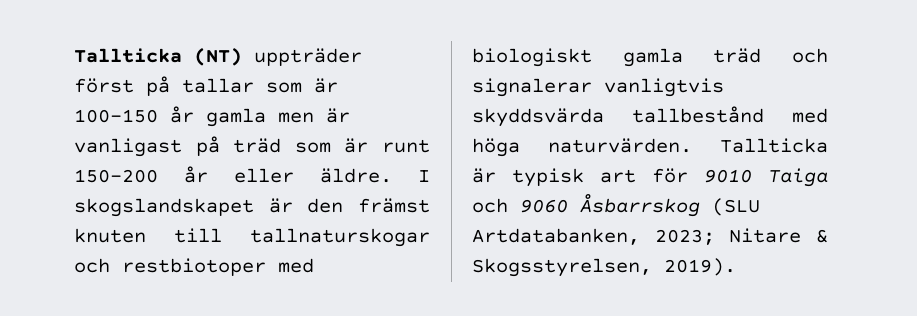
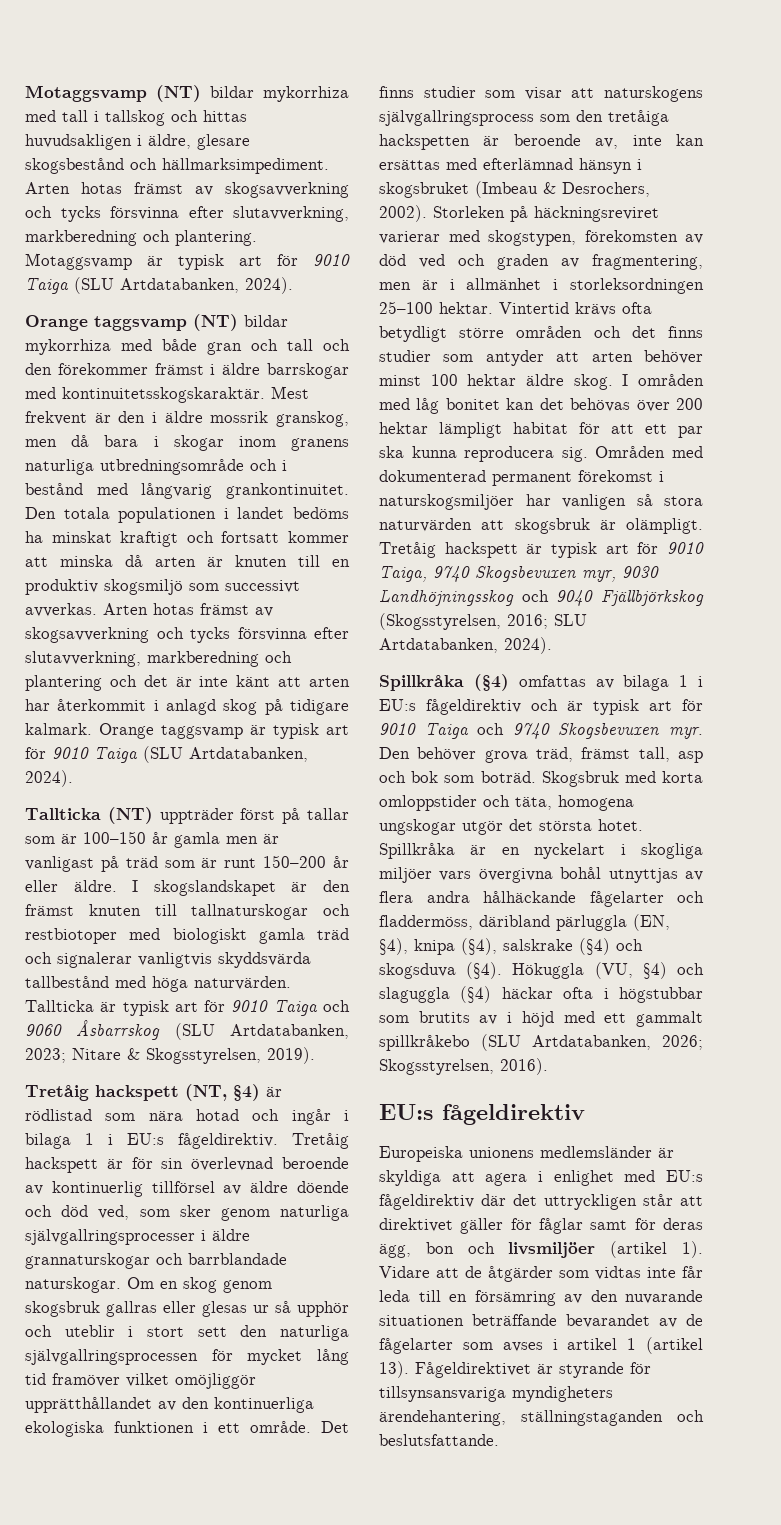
(74, 55) none -> [25,85,349,102] [25,110,247,126] [25,134,250,150] [25,158,329,174] [25,182,349,198] [25,206,349,222] [25,230,257,246] [25,253,350,270] [25,277,293,294] [25,314,288,331] [25,339,350,355] [25,363,349,379] [25,386,309,403] [25,411,349,427] [25,435,349,451] [25,459,287,475] [25,483,349,499] [25,507,349,523] [25,531,349,547] [25,555,350,567] [25,579,300,595] [25,603,273,617] [25,627,349,643] [25,651,292,667] [25,675,350,691] [25,699,350,715] [25,723,349,739] [25,746,308,763] [25,770,73,787] Motaggsvamp (NT) bildar mykorrhiza med tall i tallskog och hittas huvudsakligen i äldre, glesare skogsbestånd och hällmarksimpediment. Arten hotas främst av skogsavverkning och tycks försvinna efter slutavverkning, markberedning och plantering. Motaggsvamp är typisk art för 9010 Taiga (SLU Artdatabanken, 2024). // Orange taggsvamp (NT) bildar mykorrhiza med både gran och tall och den förekommer främst i äldre barrskogar med kontinuitetsskogskaraktär. Mest frekvent är den i äldre mossrik granskog, men då bara i skogar inom granens naturliga utbredningsområde och i bestånd med långvarig grankontinuitet. Den totala populationen i landet bedöms ha minskat kraftigt och fortsatt kommer att minska då arten är knuten till en produktiv skogsmiljö som successivt avverkas. Arten hotas främst av skogsavverkning och tycks försvinna efter slutavverkning, markberedning och plantering och det är inte känt att arten har återkommit i anlagd skog på tidigare kalmark. Orange taggsvamp är typisk art för 9010 Taiga (SLU Artdatabanken, 2024). //
(736, 267) none -> [25,1084,282,1101] [25,1109,349,1125] [25,1133,349,1149] [25,1157,349,1173] [25,1181,350,1197] [25,1205,349,1221] [25,1229,250,1245] [25,1253,287,1269] [25,1277,272,1293] [25,1301,349,1317] [25,1325,349,1341] [25,1349,349,1365] [25,1373,256,1389] [25,1397,314,1413] [25,1421,349,1437] [379,86,703,102] [379,110,669,126] [379,134,704,150] [379,158,642,174] [379,181,650,198] [379,205,659,222] [379,230,703,246] [379,254,703,270] [379,278,704,294] [379,301,652,316] [379,326,703,342] [379,350,703,366] [379,374,704,390] [379,398,703,414] [379,422,703,438] [379,446,703,462] [379,470,664,486] [379,494,703,510] [379,518,703,534] [379,542,704,558] [379,566,659,582] [379,590,704,606] [379,613,587,630] [379,637,552,654] [379,674,703,691] [379,699,703,715] [379,723,703,739] [379,747,703,763] [379,771,703,787] [379,795,634,811] [379,819,643,835] [379,843,703,859] [379,867,703,883] [379,891,704,907] [379,914,670,931] [379,938,643,955] [379,962,704,979] [379,986,703,1003] [379,1011,703,1027] [379,1034,703,1051] [379,1058,548,1075] [379,1104,585,1125] [379,1146,674,1162] [379,1170,703,1186] [379,1194,703,1210] [379,1218,703,1234] [379,1241,703,1258] [379,1266,703,1282] [379,1290,703,1306] [379,1314,703,1328] [379,1337,703,1354] [379,1361,651,1378] [379,1386,613,1402] [379,1410,704,1426] [379,1434,499,1446] // Tretåig hackspett (NT, §4) är rödlistad som nära hotad och ingår i bilaga 1 i EU:s fågeldirektiv. Tretåig hackspett är för sin överlevnad beroende av kontinuerlig tillförsel av äldre döende och död ved, som sker genom naturliga självgallringsprocesser i äldre grannaturskogar och barrblandade naturskogar. Om en skog genom skogsbruk gallras eller glesas ur så upphör och uteblir i stort sett den naturliga självgallringsprocessen för mycket lång tid framöver vilket omöjliggör upprätthållandet av den kontinuerliga ekologiska funktionen i ett område. Det finns studier som visar att naturskogens självgallringsprocess som den tretåiga hackspetten är beroende av, inte kan ersättas med efterlämnad hänsyn i skogsbruket (Imbeau & Desrochers, 2002). Storleken på häckningsreviret varierar med skogstypen, förekomsten av död ved och graden av fragmentering, men är i allmänhet i storleksordningen 25–100 hektar. Vintertid krävs ofta betydligt större områden och det finns studier som antyder att arten behöver minst 100 hektar äldre skog. I områden med låg bonitet kan det behövas över 200 hektar lämpligt habitat för att ett par ska kunna reproducera sig. Områden med dokumenterad permanent förekomst i naturskogsmiljöer har vanligen så stora naturvärden att skogsbruk är olämpligt. Tretåig hackspett är typisk art för 9010 Taiga, 9740 Skogsbevuxen myr, 9030 Landhöjningsskog och 9040 Fjällbjörkskog (Skogsstyrelsen, 2016; SLU Artdatabanken, 2024). // Spillkråka (§4) omfattas av bilaga 1 i EU:s fågeldirektiv och är typisk art för 9010 Taiga och 9740 Skogsbevuxen myr. Den behöver grova träd, främst tall, asp och bok som boträd. Skogsbruk med korta omloppstider och täta, homogena ungskogar utgör det största hotet. Spillkråka är en nyckelart i skogliga miljöer vars övergivna bohål utnyttjas av flera andra hålhäckande fågelarter och fladdermöss, däribland pärluggla (EN, §4), knipa (§4), salskrake (§4) och skogsduva (§4). Hökuggla (VU, §4) och slaguggla (§4) häckar ofta i högstubbar som brutits av i höjd med ett gammalt spillkråkebo (SLU Artdatabanken, 2026; Skogsstyrelsen, 2016). // EU:s fågeldirektiv // Europeiska unionens medlemsländer är skyldiga att agera i enlighet med EU:s fågeldirektiv där det uttryckligen står att direktivet gäller för fåglar samt för deras ägg, bon och livsmiljöer (artikel 1). Vidare att de åtgärder som vidtas inte får leda till en försämring av den nuvarande situationen beträffande bevarandet av de fågelarter som avses i artikel 1 (artikel 13). Fågeldirektivet är styrande för tillsynsansvariga myndigheters ärendehantering, ställningstaganden och beslutsfattande.

